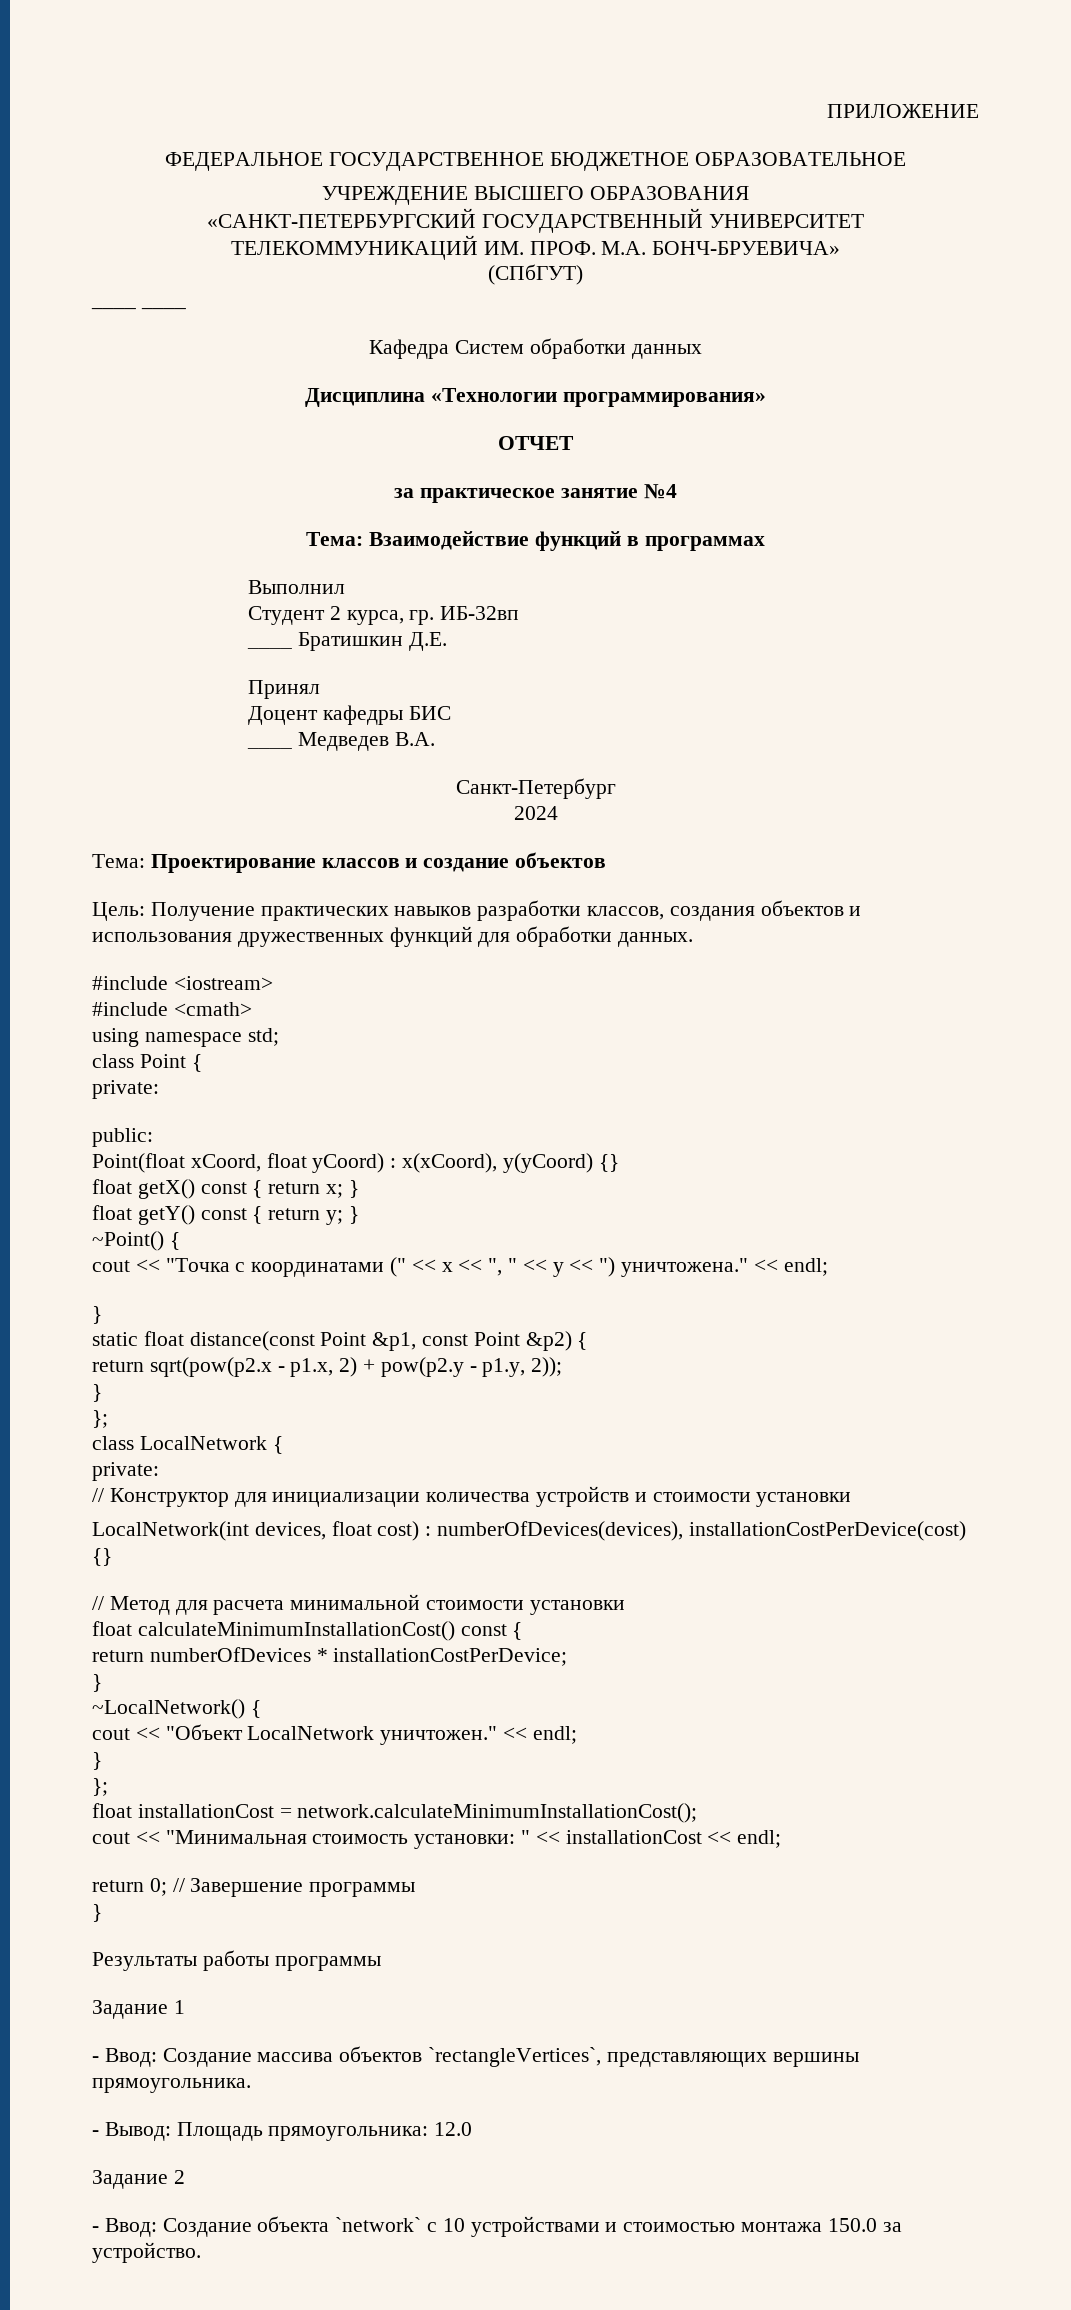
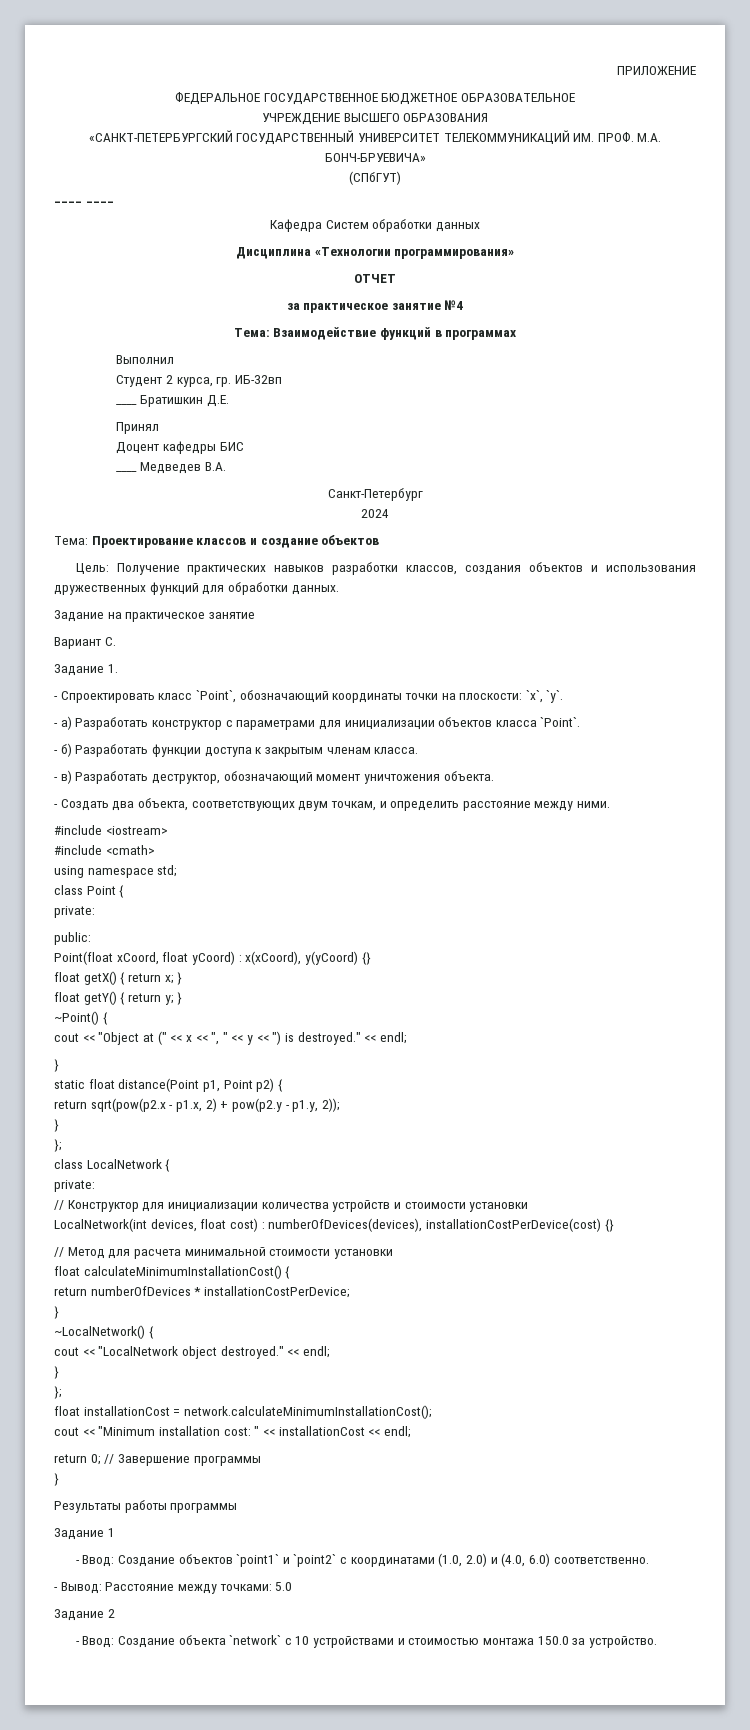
(694, 939) none -> [54,610,255,622] [54,637,116,649] [54,664,118,676] [54,690,564,703] [54,716,581,730] [54,743,419,757] [54,770,494,784] [54,798,611,811] // Задание на практическое занятие // Вариант С. // Задание 1. // - Спроектировать класс `Point`, обозначающий координаты точки на плоскости: `x`, `y`. // - а) Разработать конструктор с параметрами для инициализации объектов класса `Point`. // - б) Разработать функции доступа к закрытым членам класса. // - в) Разработать деструктор, обозначающий момент уничтожения объекта. // - Создать два объекта, соответствующих двум точкам, и определить расстояние между ними.
[200,1182,247,1194] const -> (117, 978) none
[200,1208,247,1220] const -> (117, 998) none
[165,1258,385,1277] "Точка с координатами -> [98,1032,154,1045] "Object at
[621,1258,749,1277] уничтожена." -> [285,1032,361,1045] is destroyed."
[189,1331,572,1351] distance(const Point &p1, const Point &p2) -> [118,1078,275,1092] distance(Point p1, Point p2)
[460,1624,507,1636] const -> (282, 1272) none
[165,1724,498,1745] "Объект LocalNetwork уничтожен." -> [98,1346,284,1359] "LocalNetwork object destroyed."
[165,1830,516,1849] "Минимальная стоимость установки: -> [98,1426,251,1436] "Minimum installation cost:
[257,2046,859,2067] [92,2078,251,2093] [92,2122,473,2141] массива объектов `rectangleVertices`, представляющих вершины прямоугольника. // - Вывод: Площадь прямоугольника: 12.0 -> [178,1553,649,1567] [54,1582,293,1594] объектов `point1` и `point2` с координатами (1.0, 2.0) и (4.0, 6.0) соответственно. // - Вывод: Расстояние между точками: 5.0

